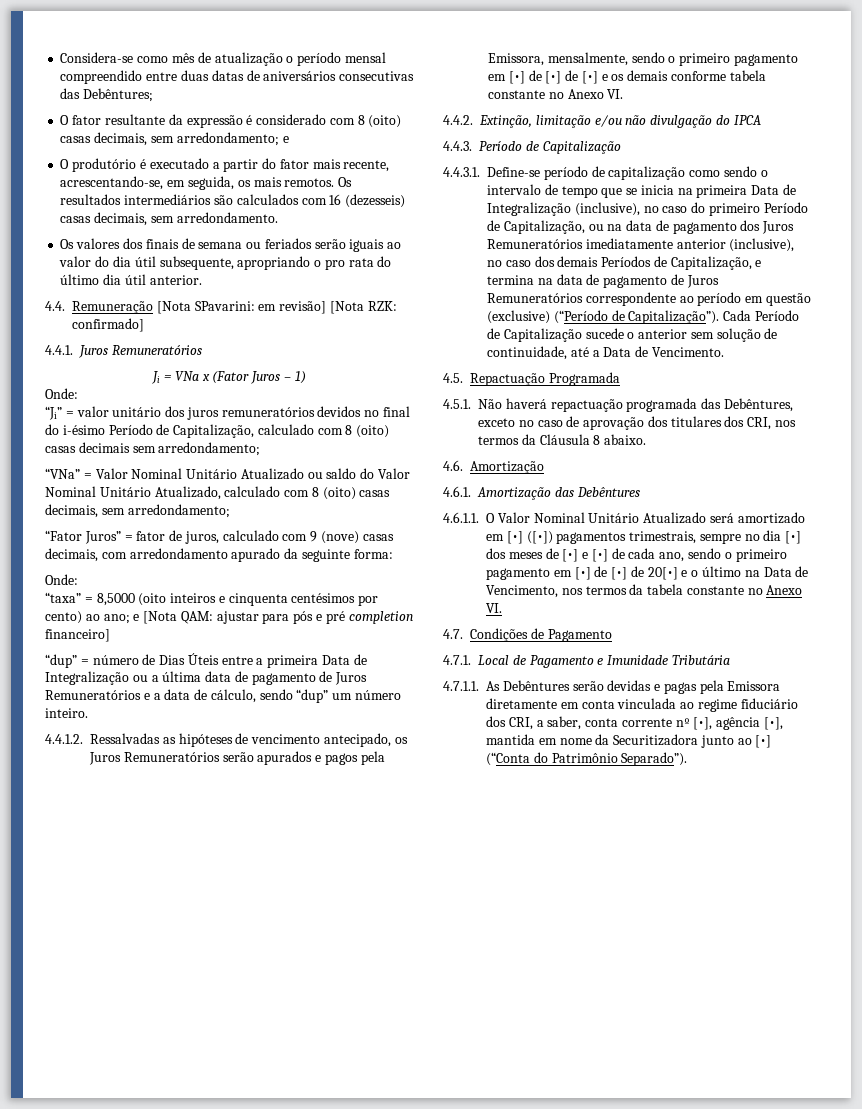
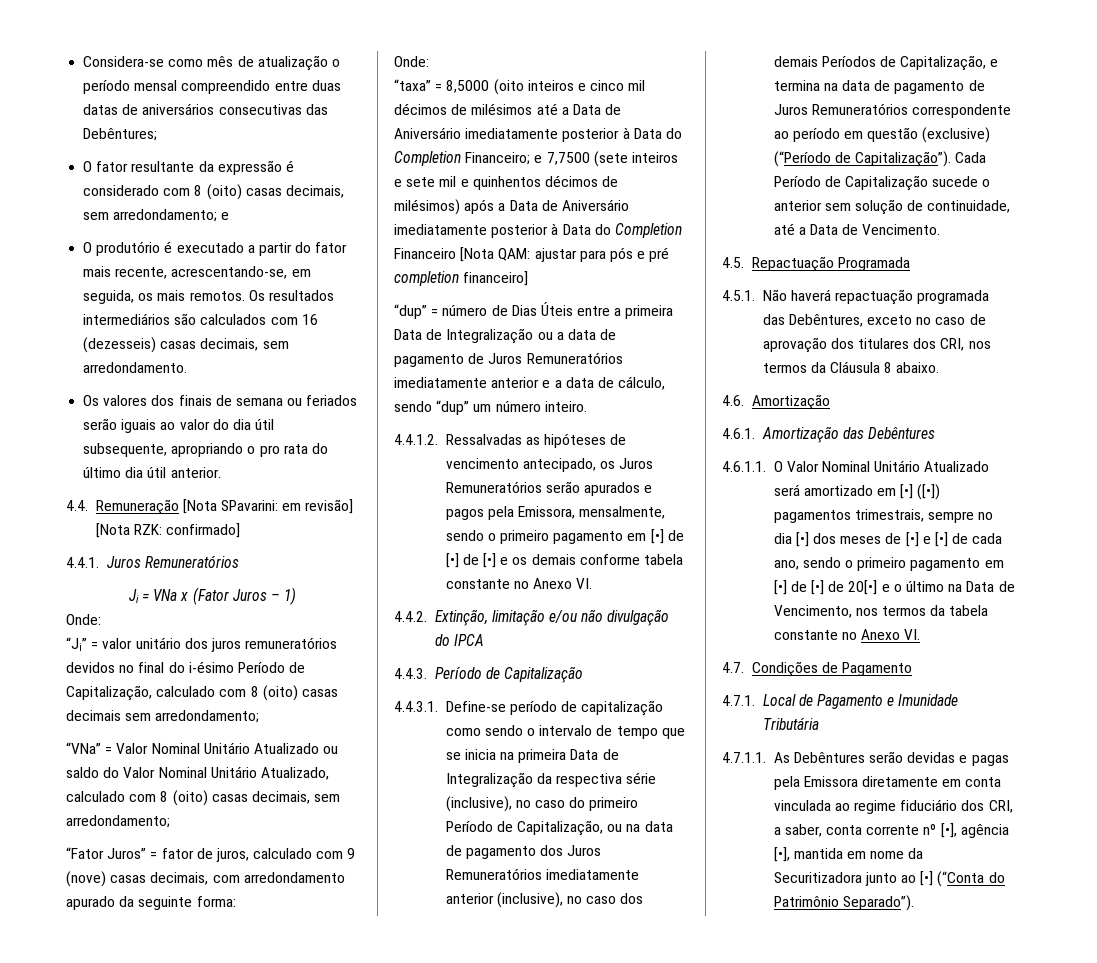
[228,593,379,606] [45,611,140,624] cinquenta centésimos por cento) ao ano; e -> [590,80,646,91] [394,103,622,115] [394,127,682,142] [394,151,678,167] [394,175,619,190] [394,199,629,215] [394,223,682,238] [394,248,456,259] cinco mil décimos de milésimos até a Data de Aniversário imediatamente posterior à Data do Completion Financeiro; e 7,7500 (sete inteiros e sete mil e quinhentos décimos de milésimos) após a Data de Aniversário imediatamente posterior à Data do Completion Financeiro
[162,671,368,685] [45,690,141,700] última data de pagamento de Juros Remuneratórios -> [567,329,617,340] [394,352,623,367] [394,377,540,388] data de pagamento de Juros Remuneratórios imediatamente anterior
(571, 209) none -> [536,772,657,787] da respectiva série

